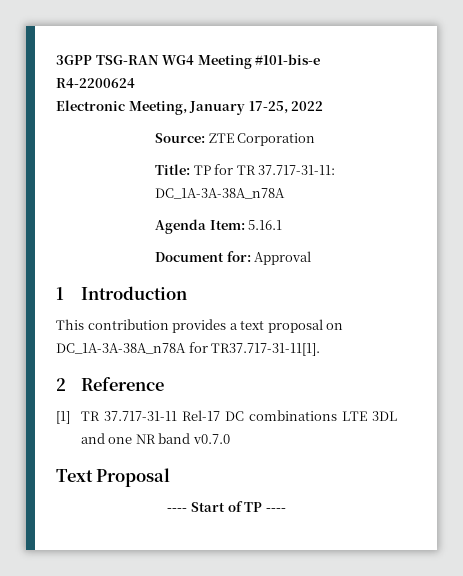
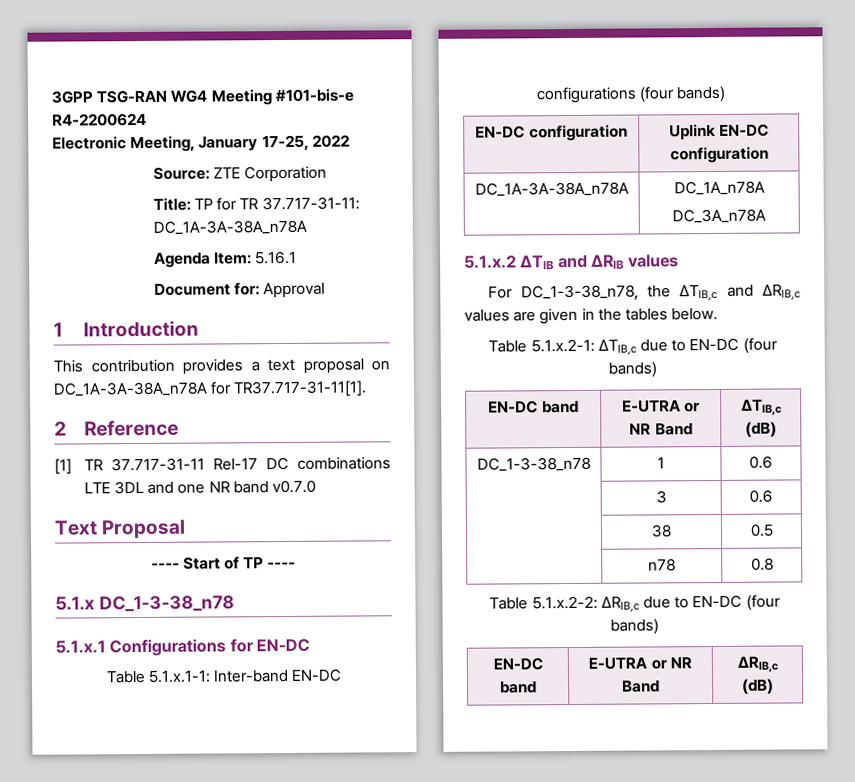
(286, 510) none -> [55,595,235,612] [55,638,311,657] [105,668,343,684] [535,85,726,104] [475,124,628,142] [668,123,770,141] [669,146,769,164] [474,181,629,197] [673,180,765,196] [672,208,766,224] [464,254,679,270] [488,284,801,302] [464,307,719,325] [488,337,778,356] [608,361,657,378] [488,400,579,414] [621,400,701,413] [629,423,693,436] [740,399,782,416] [745,421,777,438] [476,456,591,472] [657,457,665,469] [749,455,773,469] [655,490,667,504] [749,489,773,503] [651,524,672,538] [749,523,774,537] [648,558,676,572] [750,557,774,571] [489,594,781,613] [610,618,659,635] [492,657,543,671] [500,681,537,694] [588,657,692,670] [622,680,660,693] [736,656,778,673] [742,678,774,695] // 5.1.x DC_1-3-38_n78 // 5.1.x.1 Configurations for EN-DC // Table 5.1.x.1-1: Inter-band EN-DC configurations (four bands) // EN-DC configuration | Uplink EN-DC configuration // DC_1A-3A-38A_n78A | DC_1A_n78A // DC_3A_n78A // 5.1.x.2 ∆TIB and ∆RIB values // For DC_1-3-38_n78, the ΔTIB,c and ΔRIB,c values are given in the tables below. // Table 5.1.x.2-1: ΔTIB,c due to EN-DC (four bands) // EN-DC band | E-UTRA or NR Band | ΔTIB,c (dB) // DC_1-3-38_n78 | 1 | 0.6 // | 3 | 0.6 // | 38 | 0.5 // | n78 | 0.8 // Table 5.1.x.2-2: ΔRIB,c due to EN-DC (four bands) // EN-DC band | E-UTRA or NR Band | ΔRIB,c (dB)

